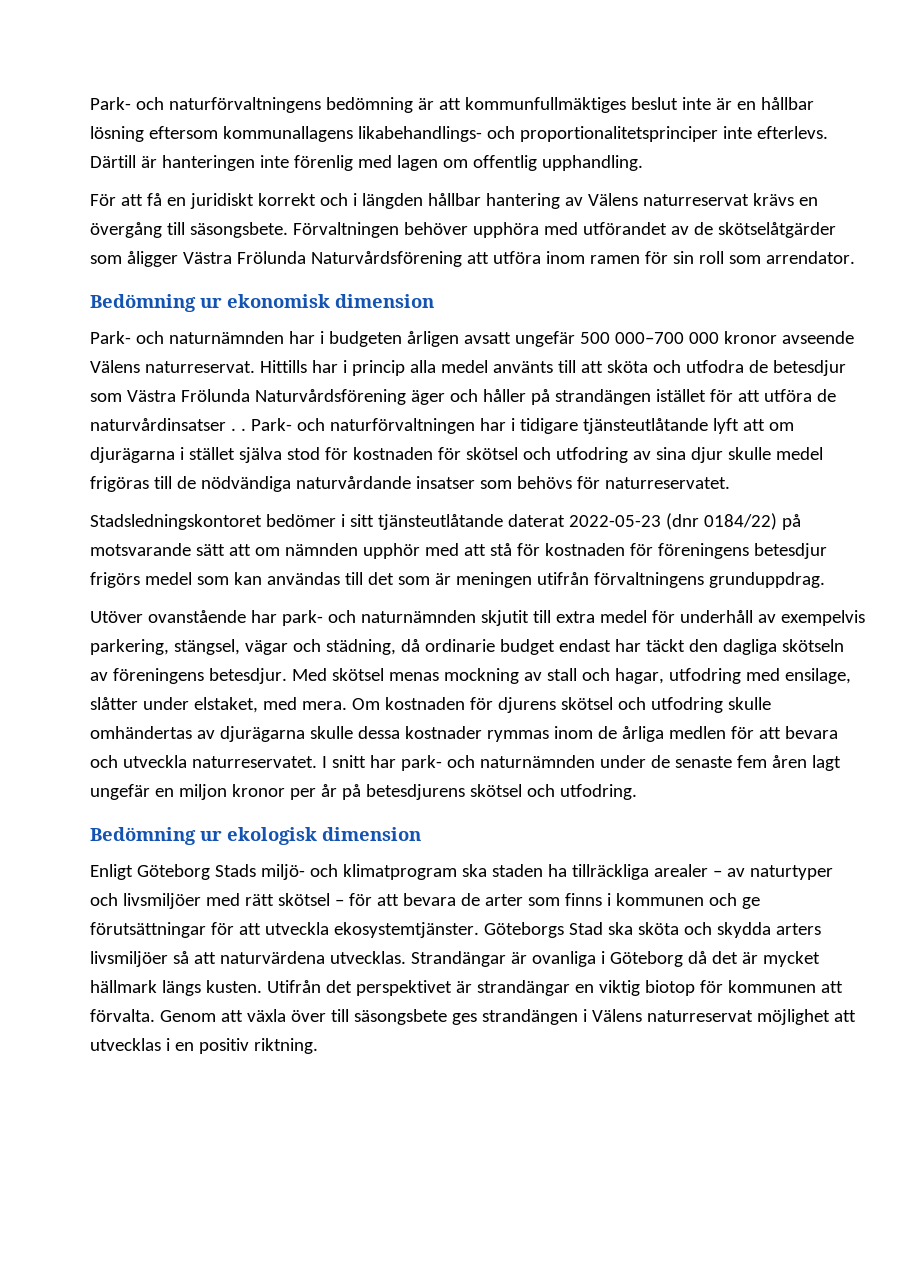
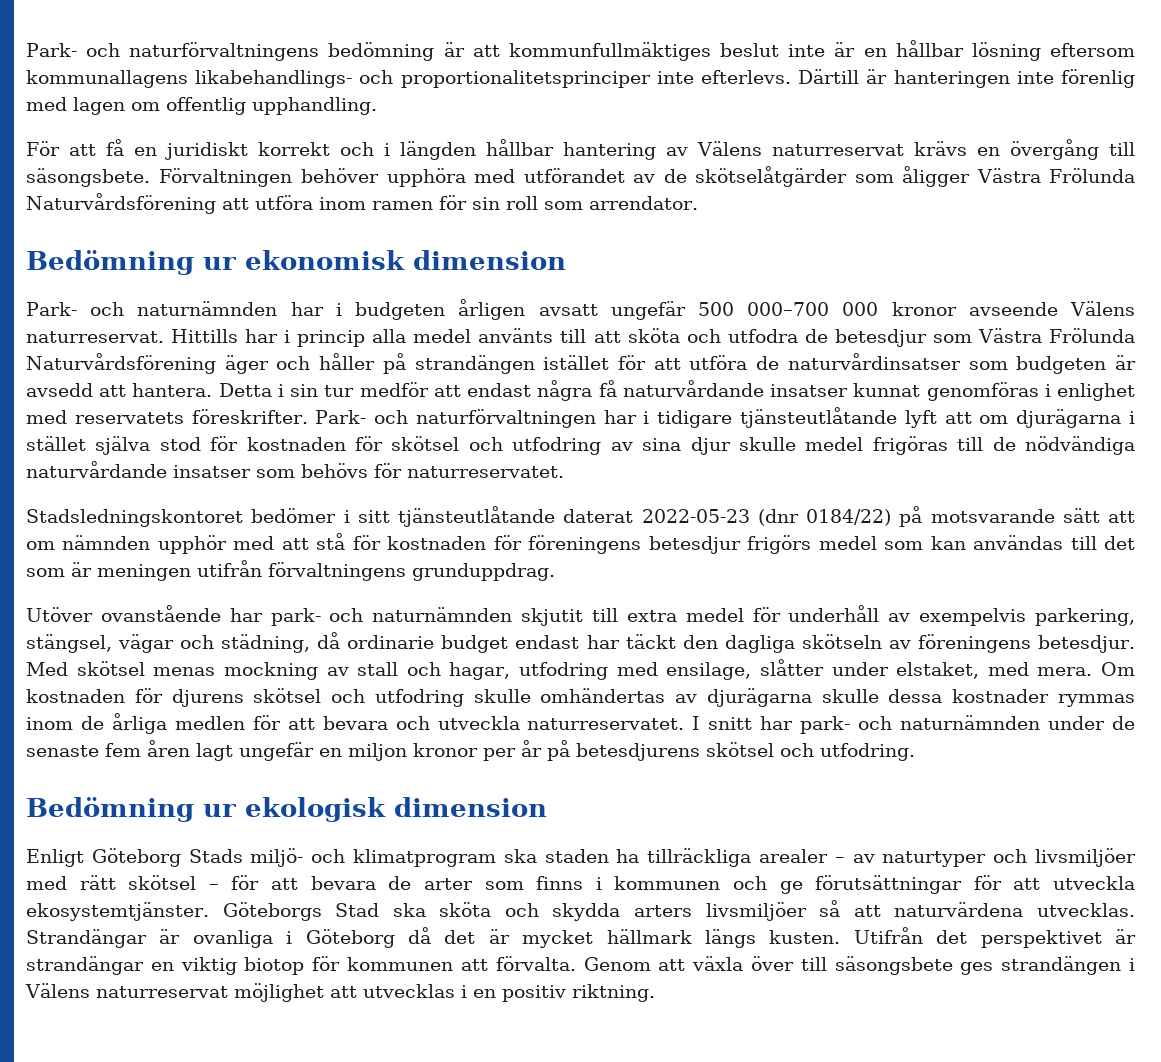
[230,428,246,431] . . -> [968,355,1136,374] [26,380,1136,401] [26,409,308,424] som budgeten är avsedd att hantera. Detta i sin tur medför att endast några få naturvårdande insatser kunnat genomföras i enlighet med reservatets föreskrifter.

